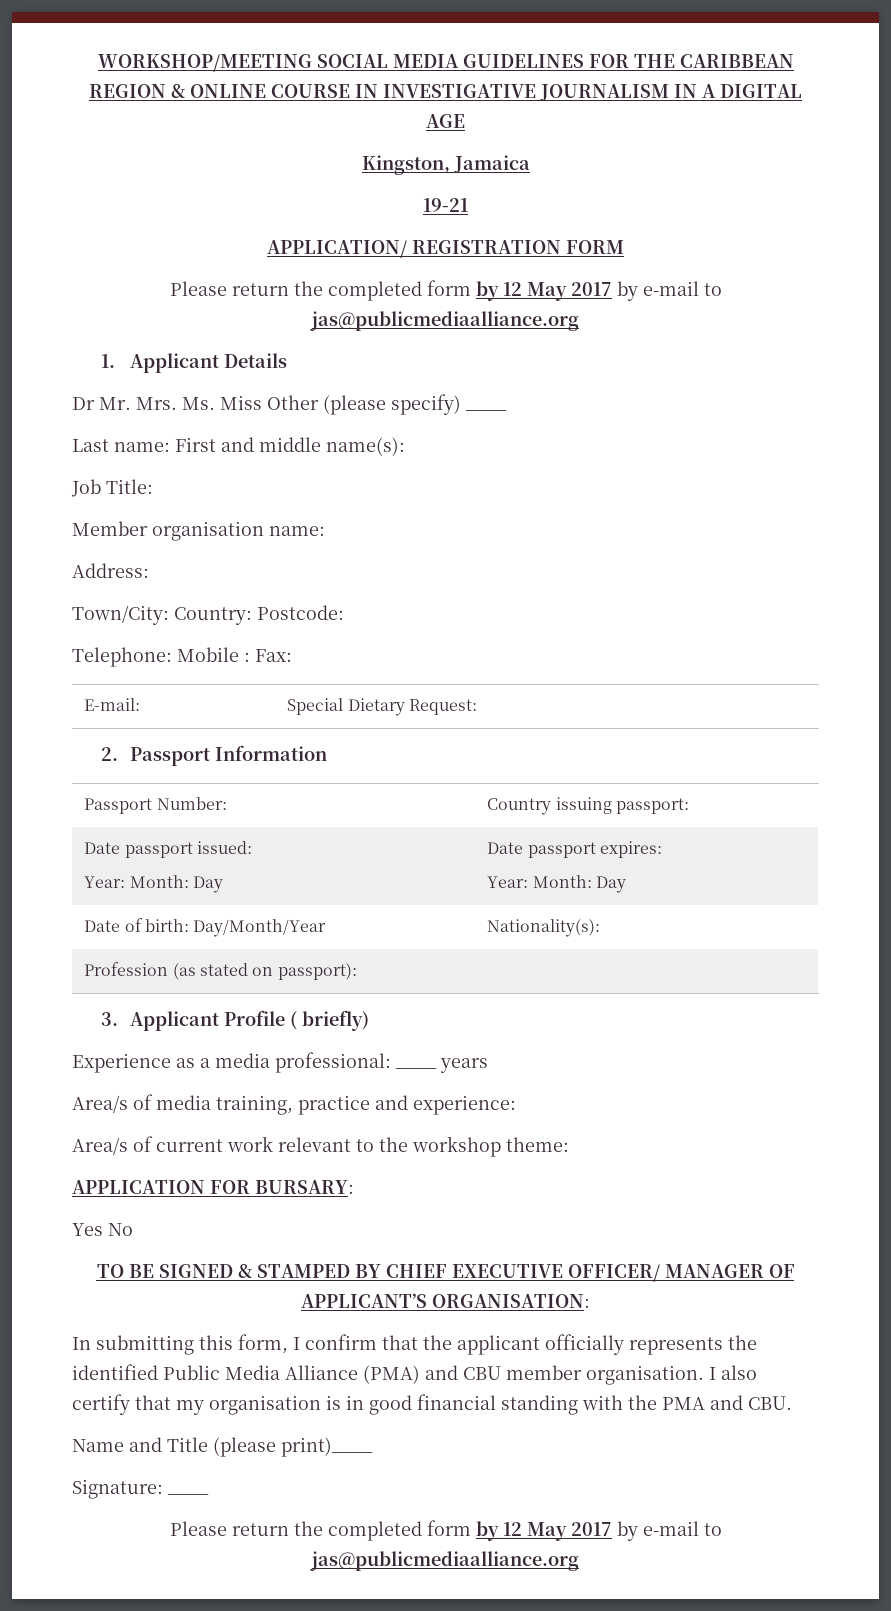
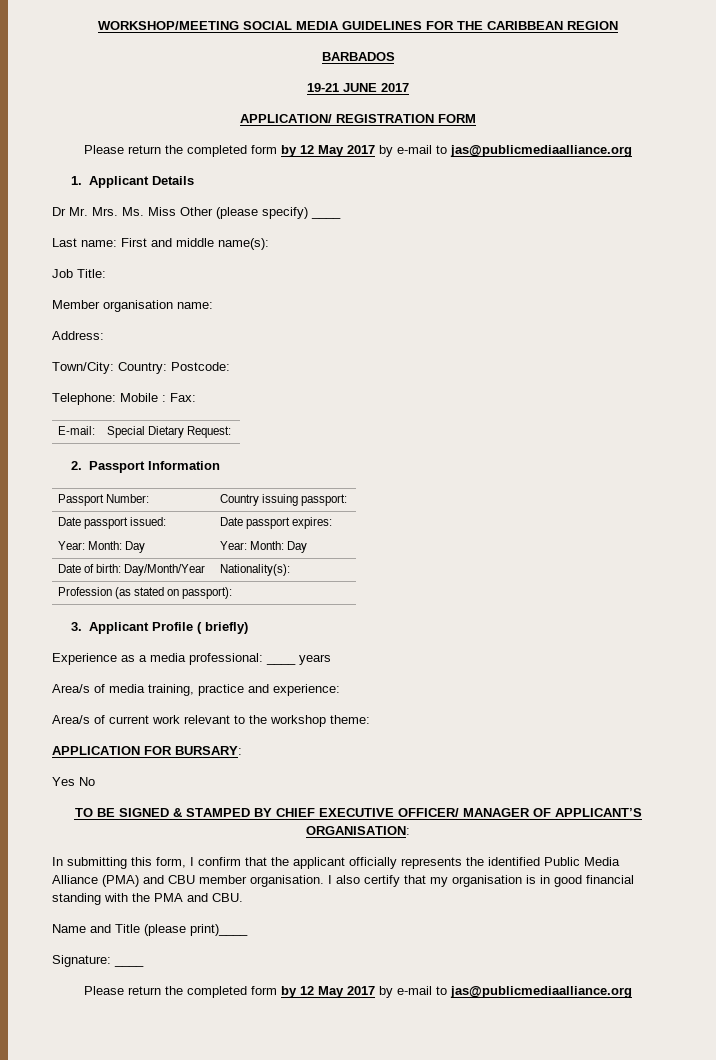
[171,84,802,101] [426,114,465,128] [361,155,530,175] & ONLINE COURSE IN INVESTIGATIVE JOURNALISM IN A DIGITAL AGE // Kingston, Jamaica -> [321,52,395,61] // BARBADOS
(468, 205) none -> [343,83,409,92] JUNE 2017

